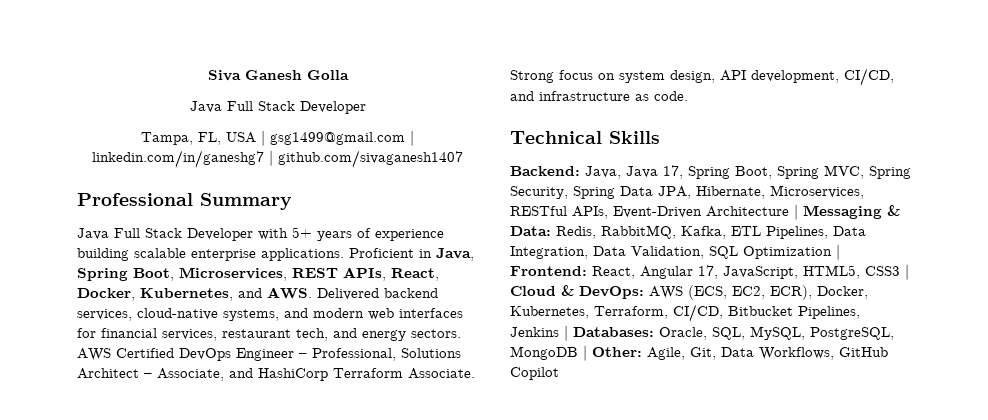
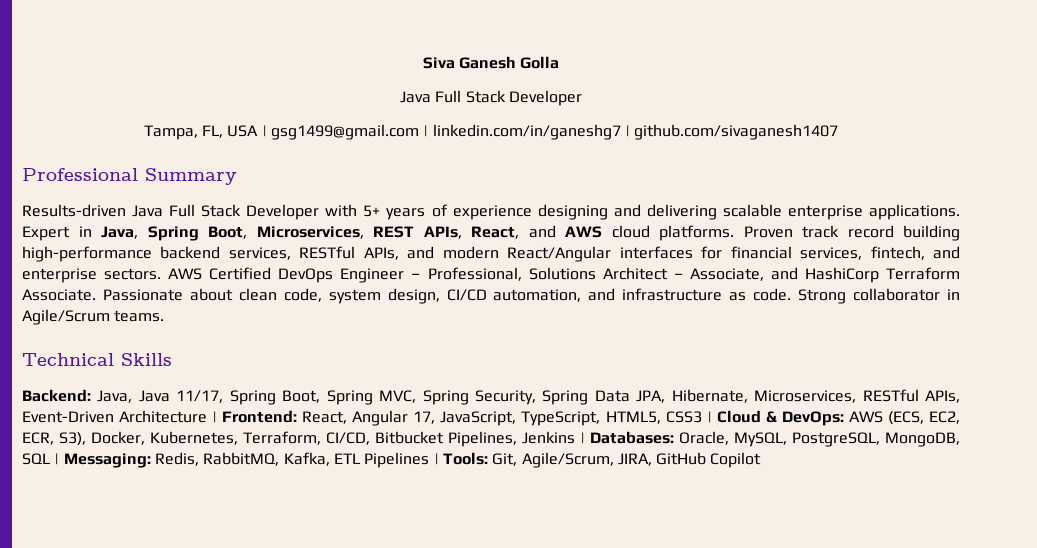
(292, 201) none -> [22,204,126,217] Results-driven
[77,248,129,261] building -> [537,204,717,220] designing and delivering
[349,248,414,258] Proficient -> [22,226,70,241] Expert
[77,287,438,301] [77,308,279,321] Docker, Kubernetes, and AWS. Delivered backend services, cloud-native systems, -> [528,225,960,241] [22,246,399,262] and AWS cloud platforms. Proven track record building high-performance backend services, RESTful APIs,
[368,308,394,320] web -> [507,246,612,262] React/Angular
[222,328,406,341] restaurant tech, and energy -> [870,246,960,260] [22,268,97,283] fintech, and enterprise
[510,68,894,86] Strong focus on system design, API development, CI/CD, -> [102,288,582,304] Passionate about clean code, system design, CI/CD automation,
(688, 96) none -> [798,288,961,304] [22,309,165,325] Strong collaborator in Agile/Scrum teams.
[663,165,683,179] 17, -> [176,390,224,403] 11/17,
[803,205,900,219] [510,225,866,239] [510,244,840,260] Messaging & Data: Redis, RabbitMQ, Kafka, ETL Pipelines, Data Integration, Data Validation, SQL Optimization | -> (218, 417) none
(798, 272) none -> [521,411,601,426] TypeScript,
[770,285,812,300] ECR), -> [22,432,86,446] ECR, S3),
[712,327,745,340] SQL, -> (729, 438) none
[510,345,834,361] MongoDB | Other: Agile, Git, Data Workflows, -> [885,432,960,447] [22,452,652,468] MongoDB, SQL | Messaging: Redis, RabbitMQ, Kafka, ETL Pipelines | Tools: Git, Agile/Scrum, JIRA,

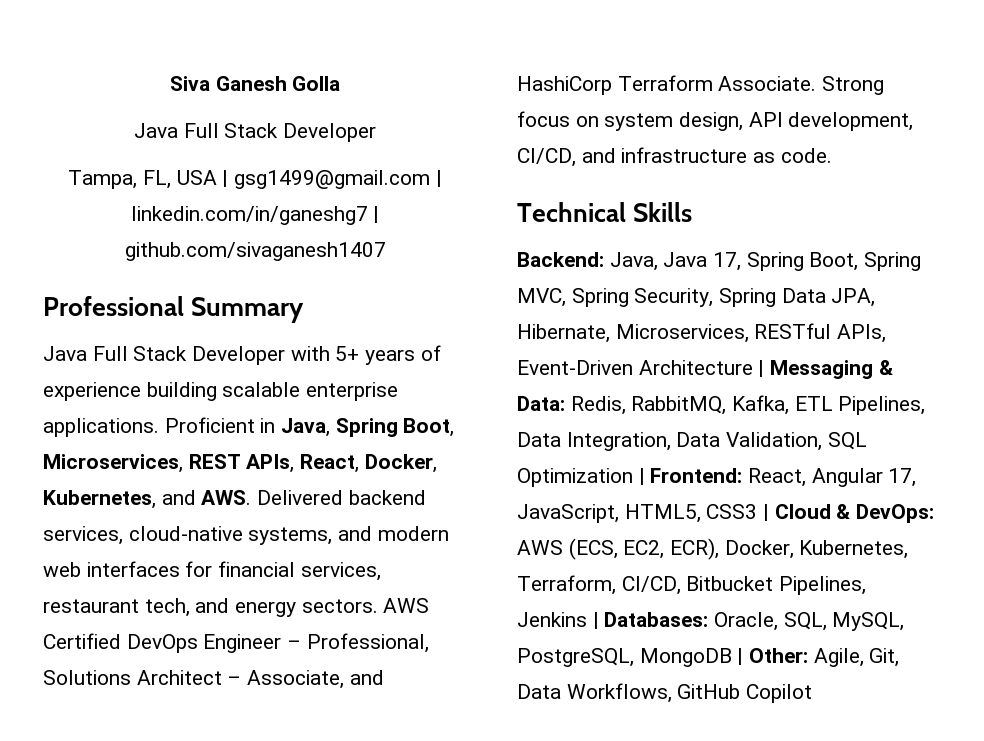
[22,204,126,217] Results-driven -> (305, 310) none
[537,204,717,220] designing and delivering -> [146,382,217,401] building
[22,226,70,241] Expert -> [164,417,255,433] Proficient
[528,225,960,241] [22,246,399,262] and AWS cloud platforms. Proven track record building high-performance backend services, RESTful APIs, -> [364,454,437,473] [43,490,426,509] [43,526,333,545] Docker, Kubernetes, and AWS. Delivered backend services, cloud-native systems,
[507,246,612,262] React/Angular -> [43,562,81,577] web
[870,246,960,260] [22,268,97,283] fintech, and enterprise -> [43,598,297,617] restaurant tech, and energy
[102,288,582,304] Passionate about clean code, system design, CI/CD automation, -> [822,76,885,95] [517,111,914,131] [517,148,576,167] Strong focus on system design, API development, CI/CD,
[798,288,961,304] [22,309,165,325] Strong collaborator in Agile/Scrum teams. -> (832, 155) none
[176,390,224,403] 11/17, -> [713,252,742,271] 17,
(218, 417) none -> [770,360,893,379] [517,395,926,415] [517,432,867,451] [517,468,645,487] Messaging & Data: Redis, RabbitMQ, Kafka, ETL Pipelines, Data Integration, Data Validation, SQL Optimization |
[521,411,601,426] TypeScript, -> (619, 513) none
[22,432,86,446] ECR, S3), -> [670,538,720,560] ECR),
(729, 438) none -> [783,612,827,631] SQL,
[885,432,960,447] [22,452,652,468] MongoDB, SQL | Messaging: Redis, RabbitMQ, Kafka, ETL Pipelines | Tools: Git, Agile/Scrum, JIRA, -> [639,648,900,667] [517,683,672,703] MongoDB | Other: Agile, Git, Data Workflows,

